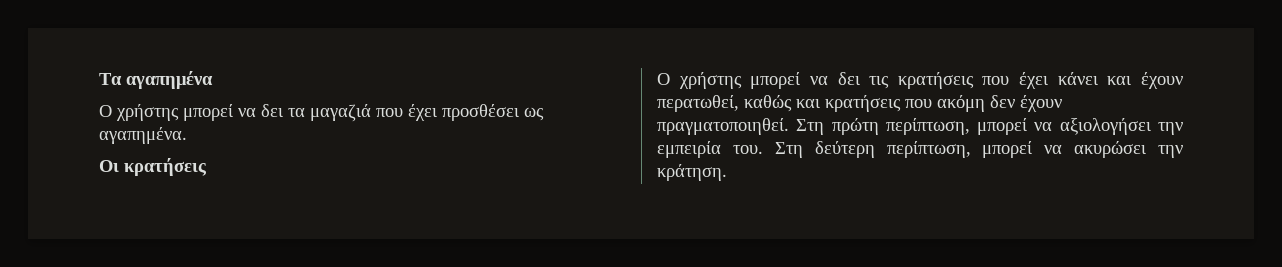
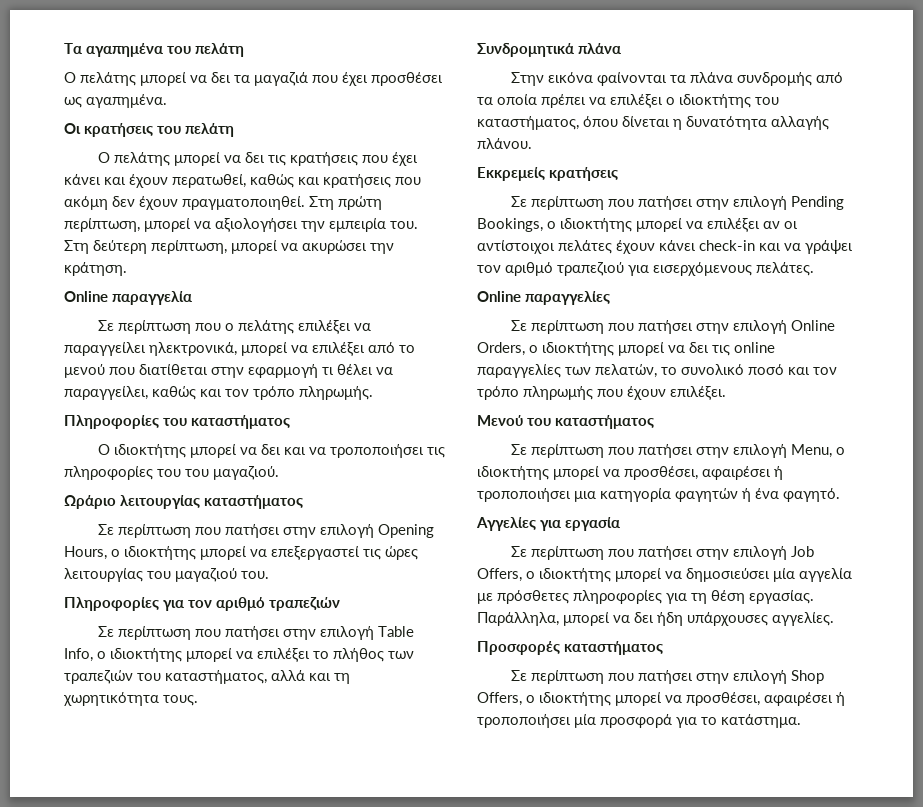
[99,104,179,121] // Ο χρήστης -> [167,43,244,57] [64,72,136,86] του πελάτη // Ο πελάτης
[657,72,742,89] // Ο χρήστης -> [157,123,234,137] [97,152,170,166] του πελάτη // Ο πελάτης
(727, 172) none -> [64,291,192,305] [97,320,371,334] [64,342,415,356] [64,364,393,378] [64,386,373,400] [64,415,290,429] [97,444,445,458] [64,466,279,480] [64,495,303,509] [97,524,434,538] [64,546,418,560] [64,568,269,582] [64,597,340,611] [97,626,414,640] [64,648,414,662] [64,670,350,684] [63,692,198,706] [477,43,621,57] [510,72,843,86] [477,94,779,108] [477,116,829,130] [477,138,532,149] [477,167,618,181] [510,196,844,210] [477,218,797,232] [477,240,852,254] [477,262,814,276] [477,291,610,305] [510,320,835,334] [477,342,775,356] [477,364,837,378] [477,386,726,400] [477,415,654,429] [510,444,845,458] [477,466,783,480] [477,488,840,502] [476,517,620,531] [510,546,814,560] [477,568,852,582] [477,590,814,604] [477,612,834,626] [477,641,663,655] [510,670,824,684] [477,692,845,706] [477,714,801,728] // Online παραγγελία // Σε περίπτωση που ο πελάτης επιλέξει να παραγγείλει ηλεκτρονικά, μπορεί να επιλέξει από το μενού που διατίθεται στην εφαρμογή τι θέλει να παραγγείλει, καθώς και τον τρόπο πληρωμής. // Πληροφορίες του καταστήματος // Ο ιδιοκτήτης μπορεί να δει και να τροποποιήσει τις πληροφορίες του του μαγαζιού. // Ωράριο λειτουργίας καταστήματος // Σε περίπτωση που πατήσει στην επιλογή Opening Hours, ο ιδιοκτήτης μπορεί να επεξεργαστεί τις ώρες λειτουργίας του μαγαζιού του. // Πληροφορίες για τον αριθμό τραπεζιών // Σε περίπτωση που πατήσει στην επιλογή Table Info, ο ιδιοκτήτης μπορεί να επιλέξει το πλήθος των τραπεζιών του καταστήματος, αλλά και τη χωρητικότητα τους. // Συνδρομητικά πλάνα // Στην εικόνα φαίνονται τα πλάνα συνδρομής από τα οποία πρέπει να επιλέξει ο ιδιοκτήτης του καταστήματος, όπου δίνεται η δυνατότητα αλλαγής πλάνου. // Εκκρεμείς κρατήσεις // Σε περίπτωση που πατήσει στην επιλογή Pending Bookings, ο ιδιοκτήτης μπορεί να επιλέξει αν οι αντίστοιχοι πελάτες έχουν κάνει check-in και να γράψει τον αριθμό τραπεζιού για εισερχόμενους πελάτες. // Online παραγγελίες // Σε περίπτωση που πατήσει στην επιλογή Online Orders, ο ιδιοκτήτης μπορεί να δει τις online παραγγελίες των πελατών, το συνολικό ποσό και τον τρόπο πληρωμής που έχουν επιλέξει. // Μενού του καταστήματος // Σε περίπτωση που πατήσει στην επιλογή Menu, ο ιδιοκτήτης μπορεί να προσθέσει, αφαιρέσει ή τροποποιήσει μια κατηγορία φαγητών ή ένα φαγητό. // Αγγελίες για εργασία // Σε περίπτωση που πατήσει στην επιλογή Job Offers, o ιδιοκτήτης μπορεί να δημοσιεύσει μία αγγελία με πρόσθετες πληροφορίες για τη θέση εργασίας. Παράλληλα, μπορεί να δει ήδη υπάρχουσες αγγελίες. // Προσφορές καταστήματος // Σε περίπτωση που πατήσει στην επιλογή Shop Offers, o ιδιοκτήτης μπορεί να προσθέσει, αφαιρέσει ή τροποποιήσει μία προσφορά για το κατάστημα.

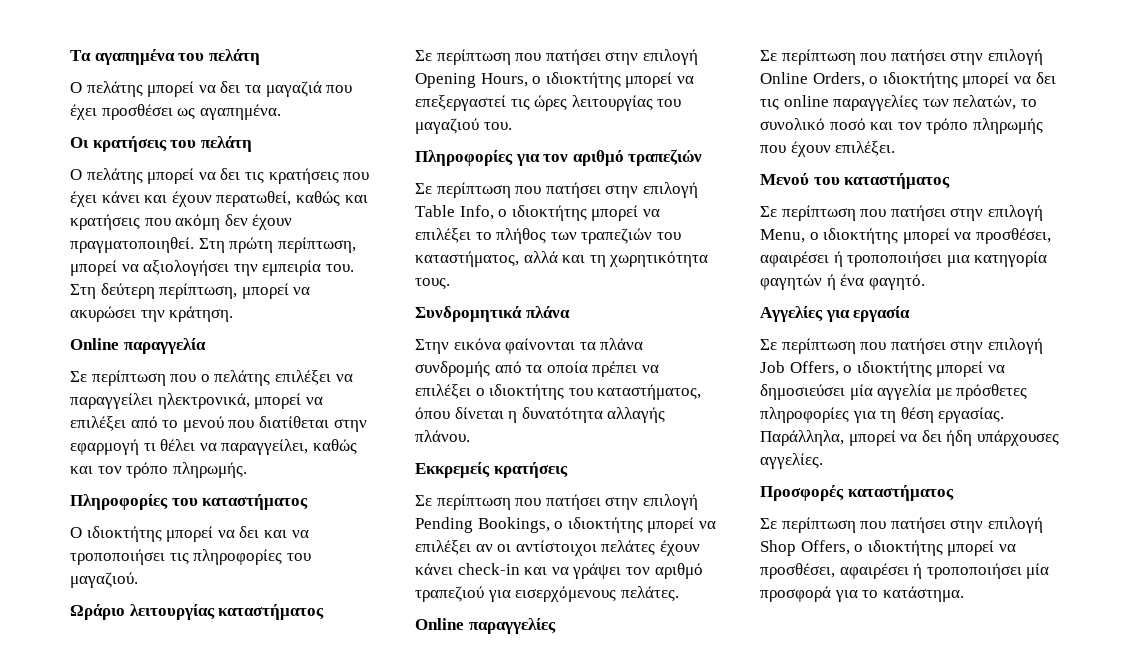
[185,469,209,477] του -> (311, 556) none

